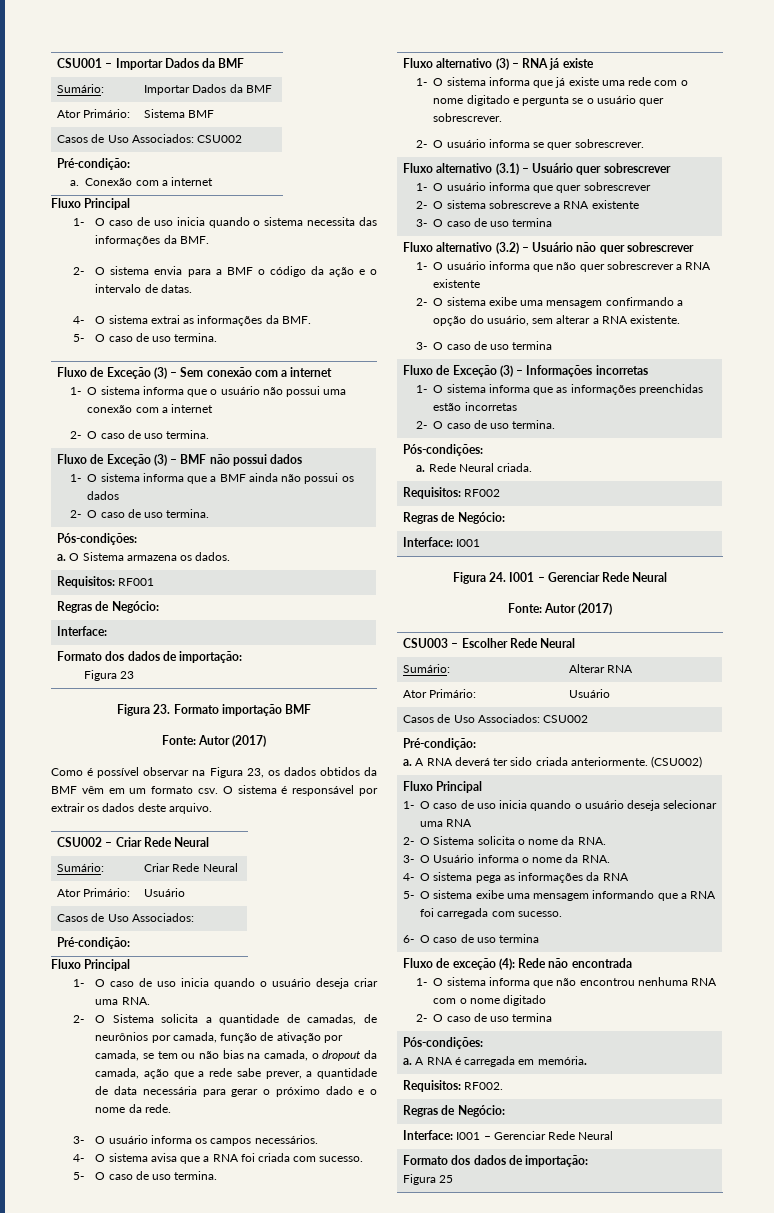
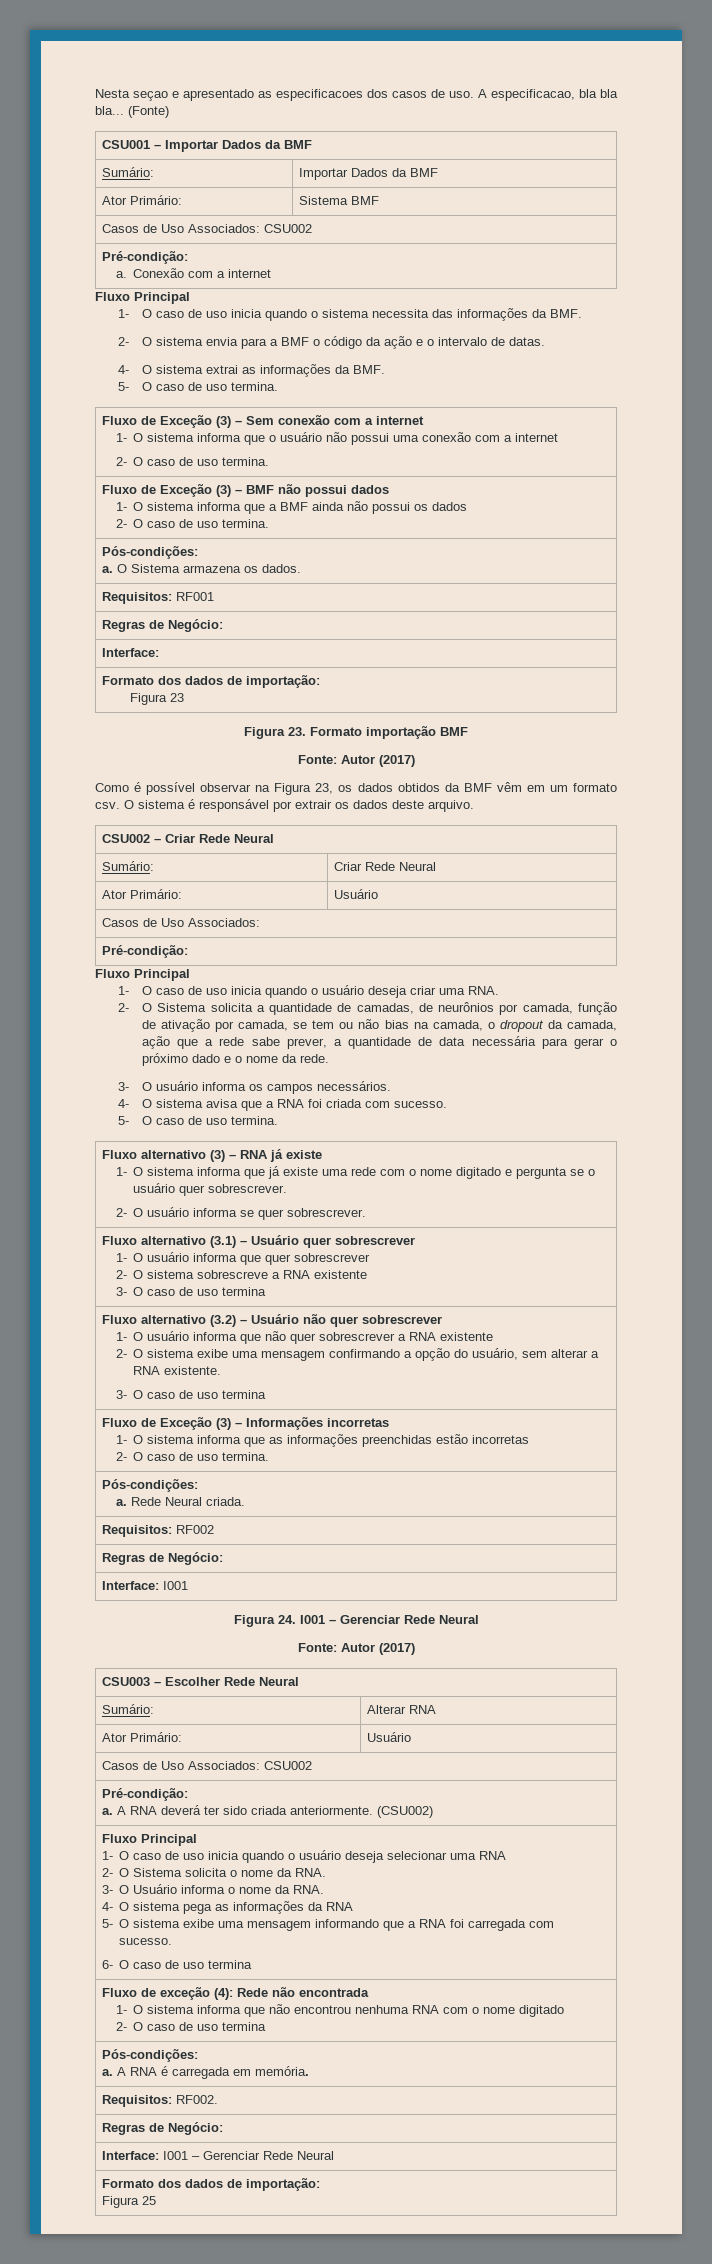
(57, 63) none -> [95,89,618,101] [95,106,169,118] Nesta seçao e apresentado as especificacoes dos casos de uso. A especificacao, bla bla bla... (Fonte) //

